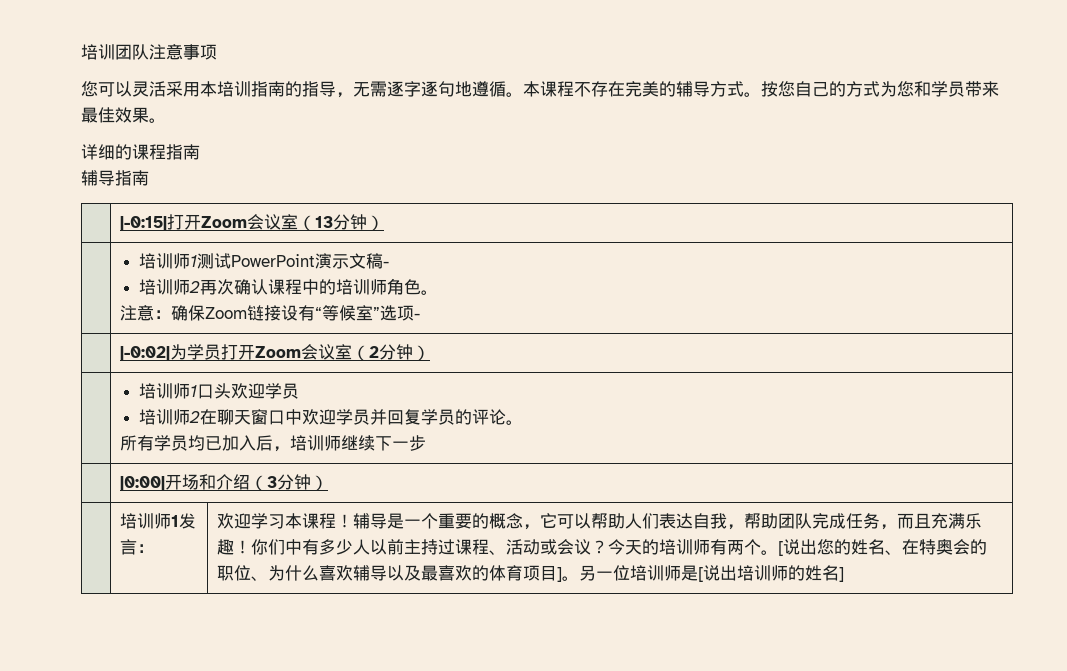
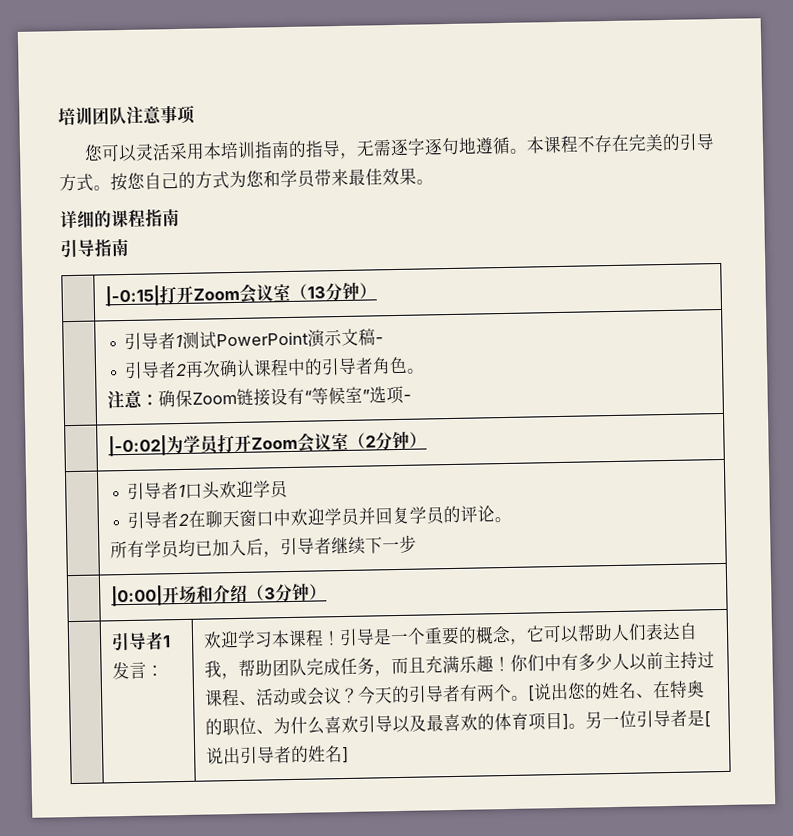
[676,81,693,97] 辅 -> [679,133,699,151] 引
[81,170,98,186] 辅 -> [60,239,78,259] 引
[139,253,191,269] 培训师 -> [124,332,177,351] 引导者
[139,279,191,295] 培训师 -> [124,361,178,380] 引导者
[336,279,388,295] 培训师 -> [321,357,375,376] 引导者
[139,383,191,399] 培训师 -> [127,482,180,500] 引导者
[139,409,191,425] 培训师 -> [127,511,180,529] 引导者
[290,435,342,451] 培训师 -> [280,537,333,556] 引导者
[120,513,172,529] 培训师 -> [111,631,165,652] 引导者
[353,513,371,529] 辅 -> [339,628,359,647] 引
[659,539,711,555] 培训师 -> [408,684,462,703] 引导者
[953,539,971,555] 会 -> (706, 689) none
[353,565,371,581] 辅 -> [358,715,377,733] 引
[630,565,682,581] 培训师 -> [636,709,689,728] 引导者
[737,565,789,581] 培训师 -> [240,745,293,764] 引导者

